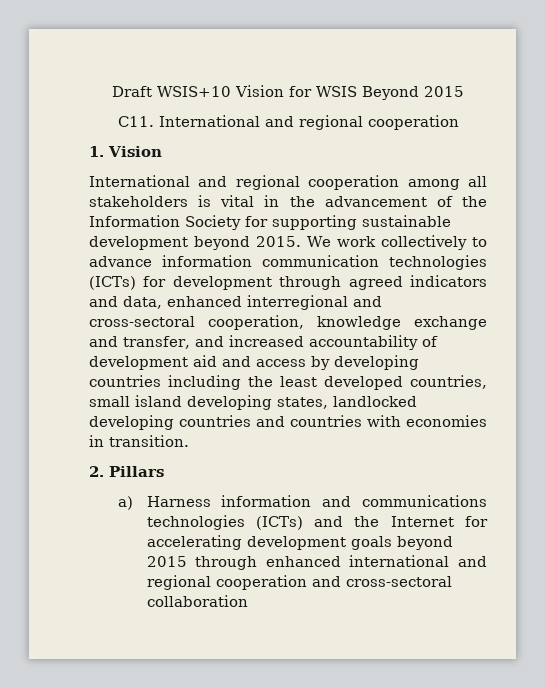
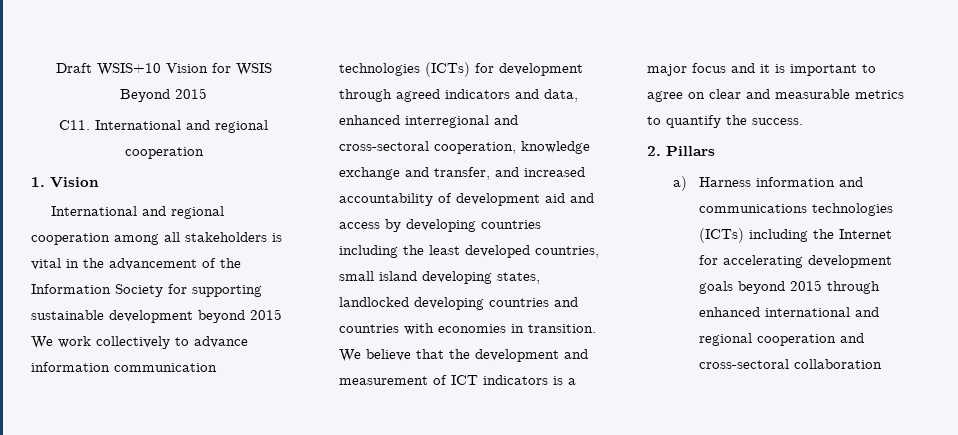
[256,236,302,247] 2015. -> [250,309,282,320] 2015
(189, 441) none -> [339,349,588,362] [339,375,576,385] [647,63,876,76] [647,89,904,102] [647,115,803,128] We believe that the development and measurement of ICT indicators is a major focus and it is important to agree on clear and measurable metrics to quantify the success.
[314,516,344,527] and -> [749,229,809,242] including

